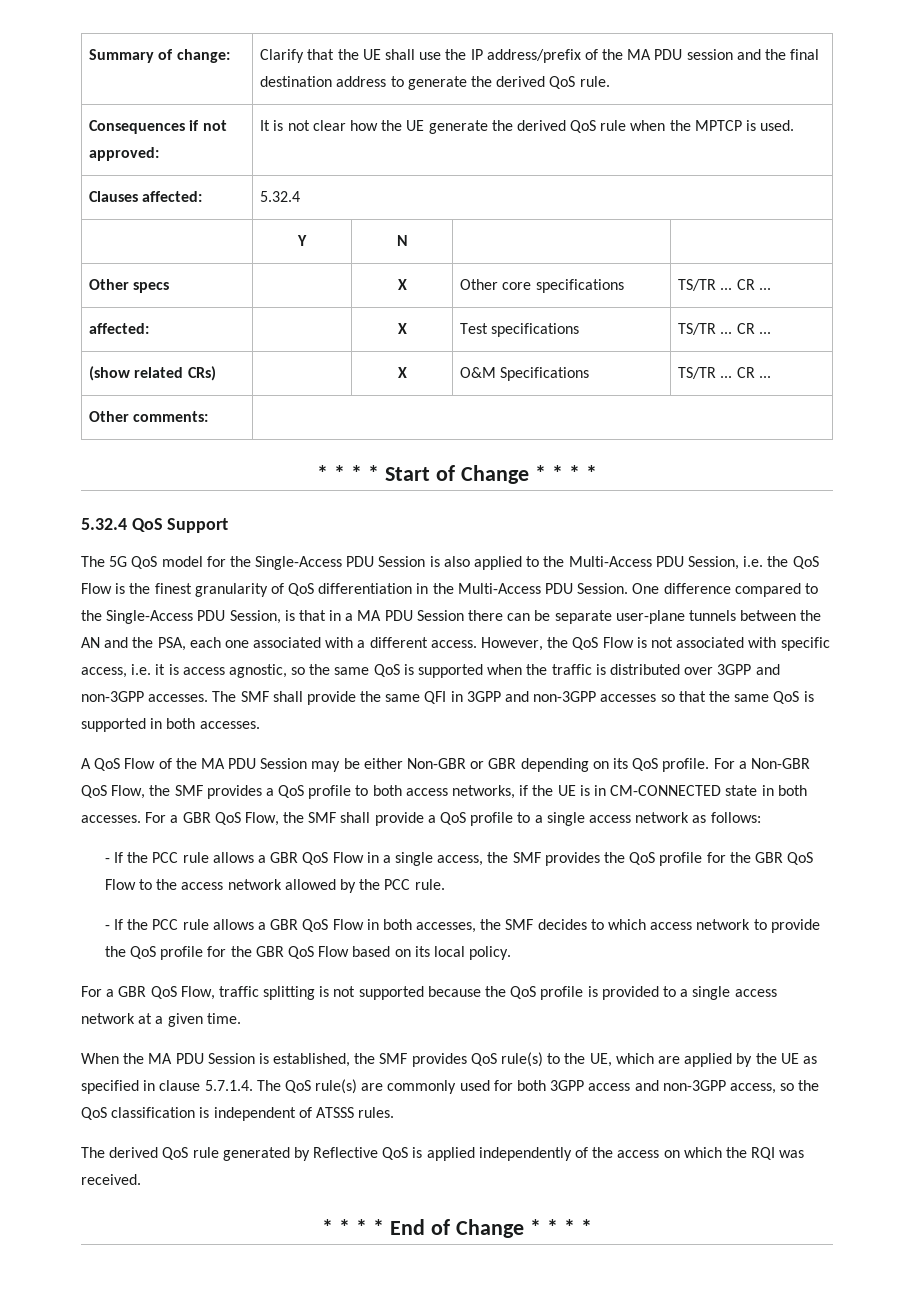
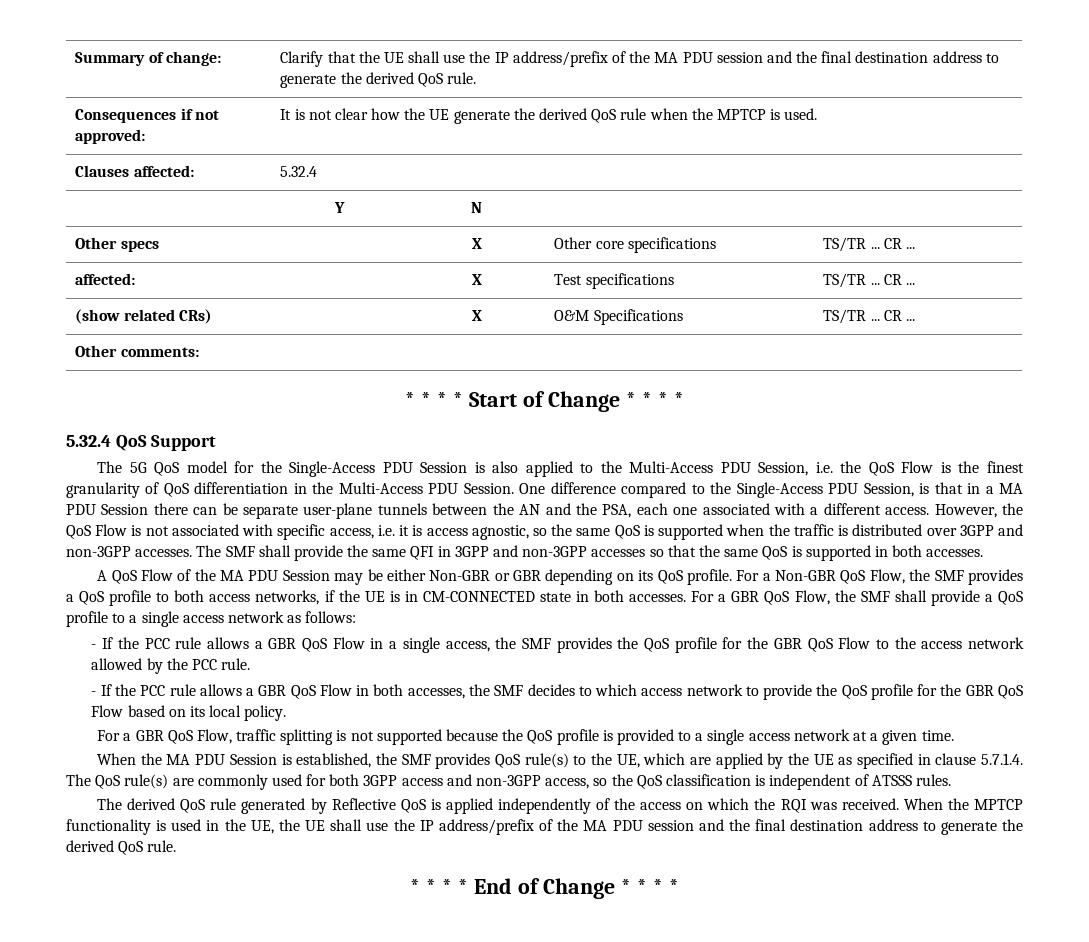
(141, 1179) none -> [903,798,1023,810] [66,819,1023,835] [66,840,177,855] When the MPTCP functionality is used in the UE, the UE shall use the IP address/prefix of the MA PDU session and the final destination address to generate the derived QoS rule.

